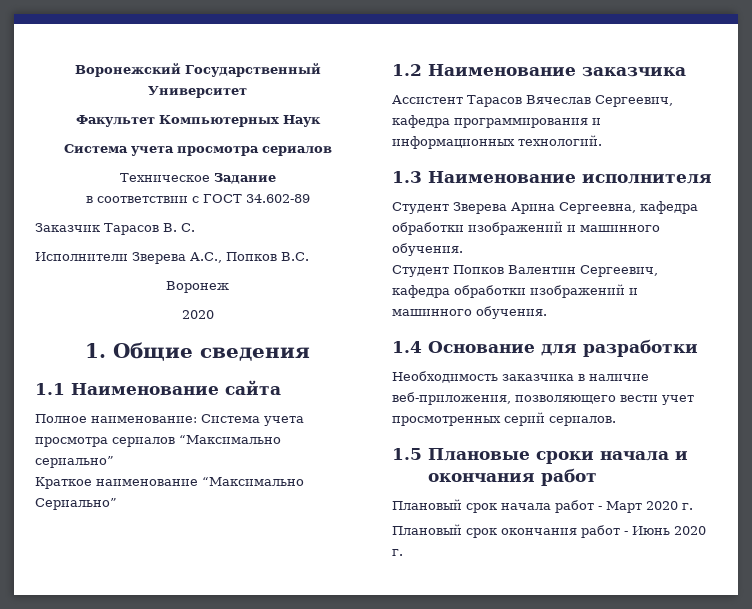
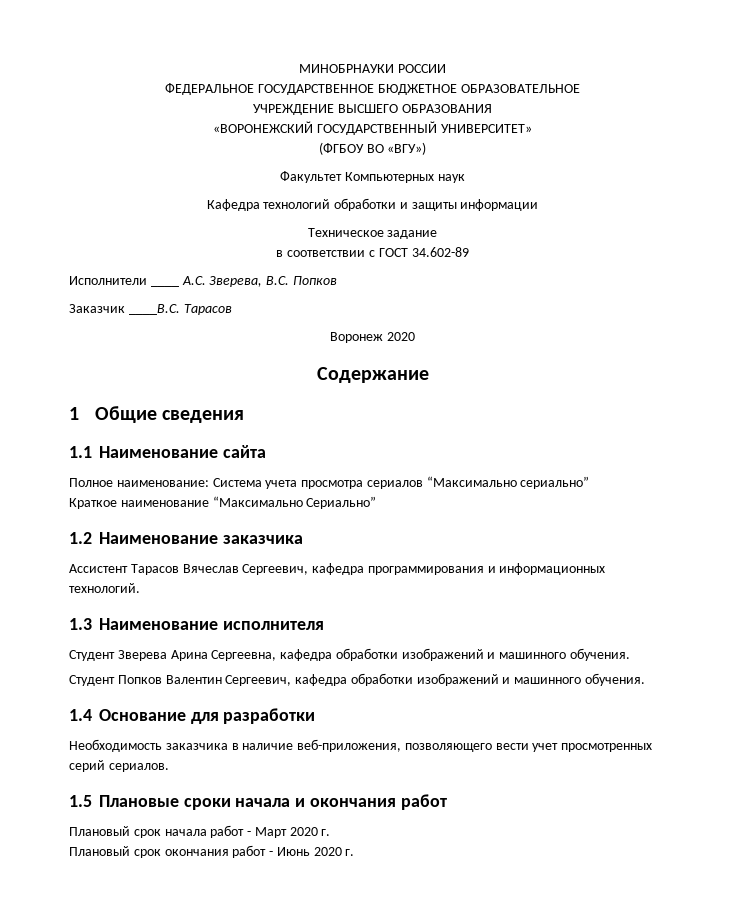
[74,63,321,77] [148,86,247,98] [75,115,321,127] [63,144,332,156] Воронежский Государственный Университет // Факультет Компьютерных Наук // Система учета просмотра сериалов -> [299,64,446,73] [165,83,580,95] [253,104,492,115] [213,121,532,135] [318,142,427,155] [280,171,465,183] [206,198,539,211] МИНОБРНАУКИ РОССИИ // ФЕДЕРАЛЬНОЕ ГОСУДАРСТВЕННОЕ БЮДЖЕТНОЕ ОБРАЗОВАТЕЛЬНОЕ // УЧРЕЖДЕНИЕ ВЫСШЕГО ОБРАЗОВАНИЯ // «ВОРОНЕЖСКИЙ ГОСУДАРСТВЕННЫЙ УНИВЕРСИТЕТ» // (ФГБОУ ВО «ВГУ») // Факультет Компьютерных наук // Кафедра технологий обработки и защиты информации
[213,173,276,184] Задание -> [387,230,438,239] задание
(310, 198) none -> [69,276,147,285] [150,285,179,287] [181,276,337,287] // Исполнители ____ А.С. Зверева, В.С. Попков
[104,223,195,235] [35,252,309,264] Тарасов В. С. // Исполнители Зверева А.С., Попков В.С. -> [128,304,232,315] ____В.С. Тарасов
(229, 287) // -> (384, 337) none
[85,343,106,358] 1. -> [316,367,429,383] [69,407,79,420] Содержание // 1

